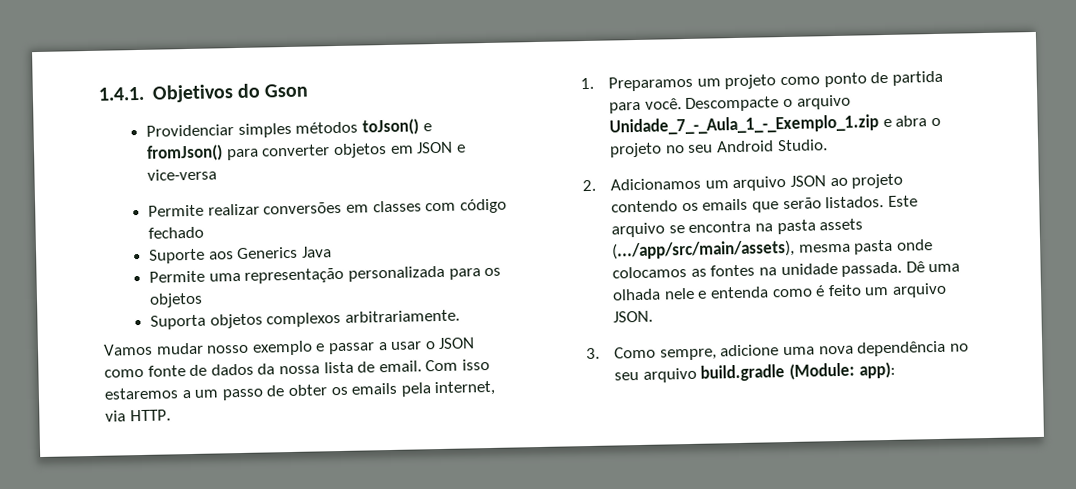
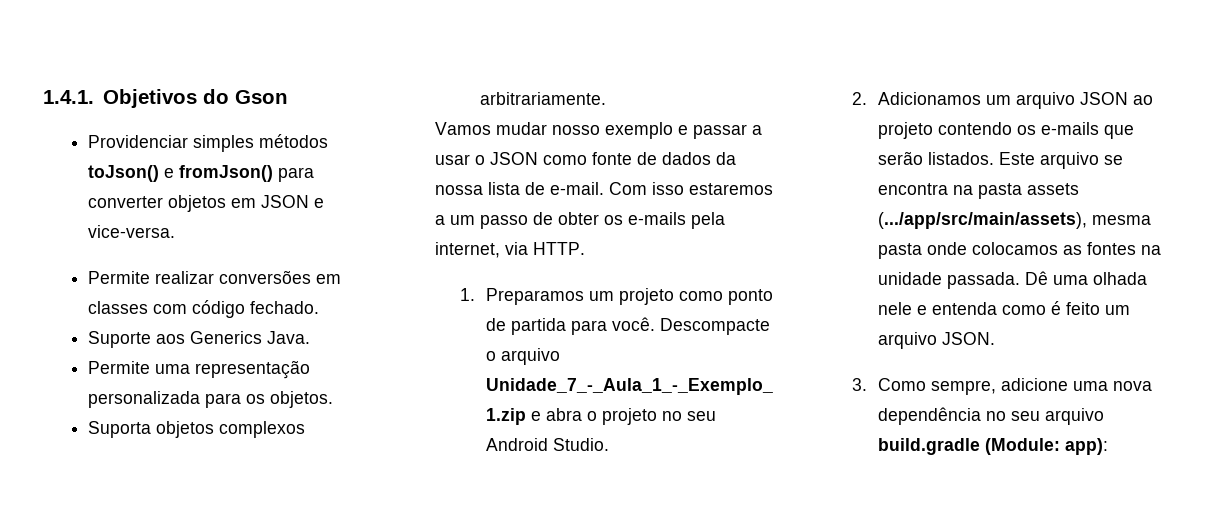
[147,168,218,181] vice-versa -> [87,225,175,238] vice-versa.
[148,226,205,239] fechado -> [249,301,319,314] fechado.
[301,246,333,258] Java -> [266,331,310,344] Java.
[149,292,204,308] objetos -> [269,391,333,408] objetos.
[378,360,422,373] email. -> [550,182,604,195] e-mail.
[351,382,398,395] emails -> [628,212,686,225] e-mails
[702,198,749,211] emails -> [1040,122,1099,135] e-mails

